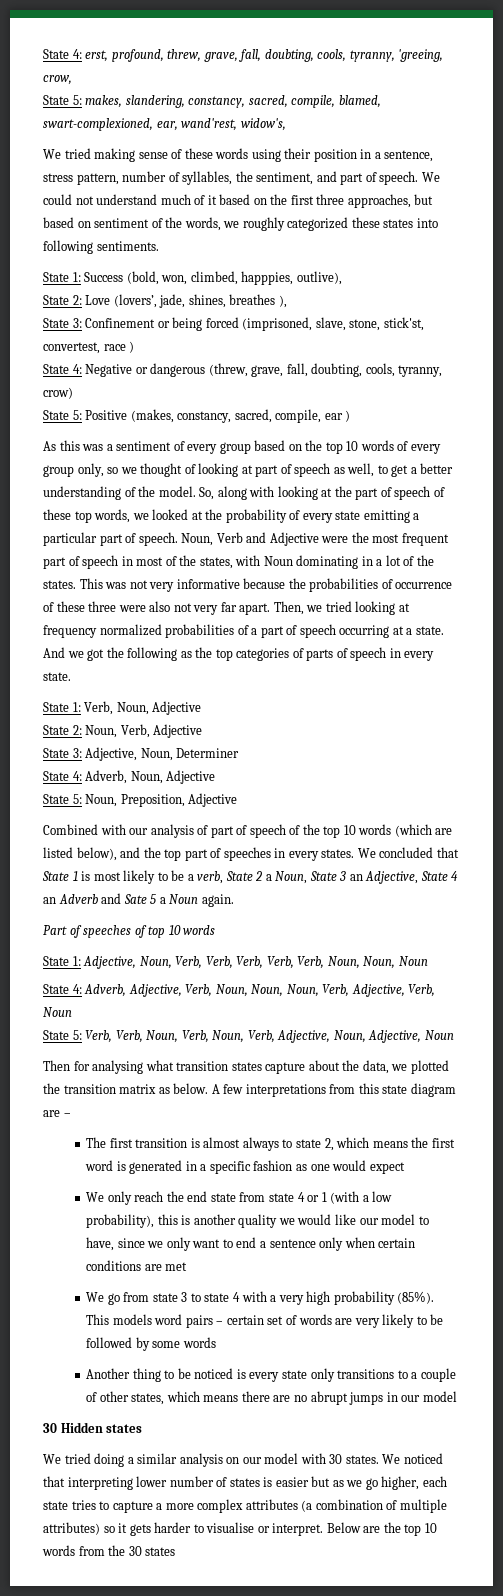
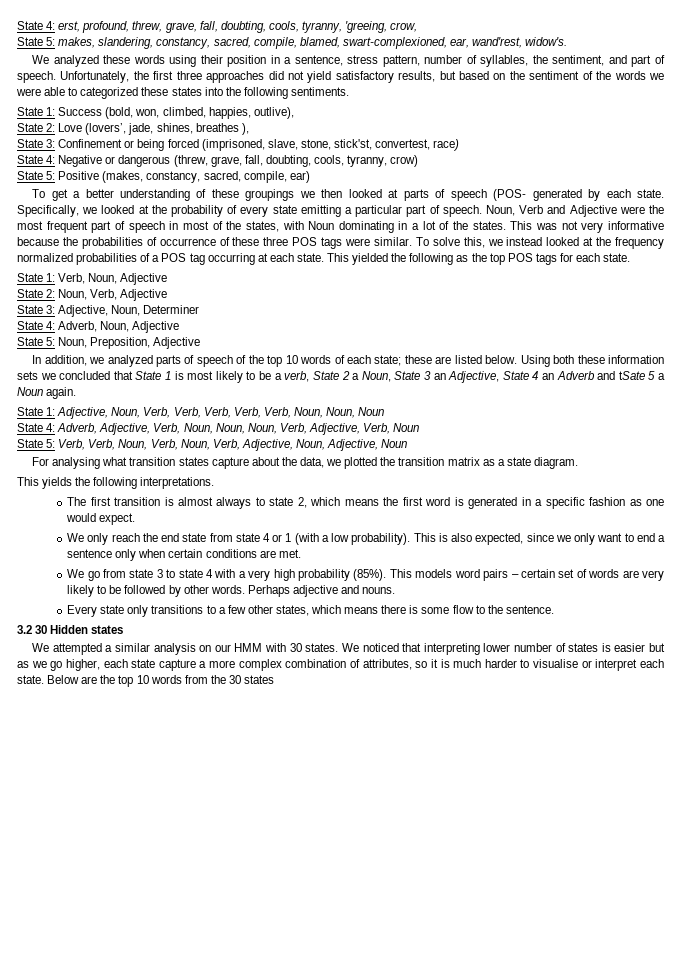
[240,118,286,131] [43,148,183,162] widow's, // We tried making sense of -> [525,37,568,46] [32,55,99,67] widow's. // We analyzed
[421,172,440,182] [43,194,434,208] [43,217,285,231] We could not understand much of it based on the first three approaches, but based on sentiment of the words, we roughly -> [60,71,665,83] [16,87,78,96] Unfortunately, the first three approaches did not yield satisfactory results, but based on the sentiment of the words we were able to
(438, 223) none -> [225,87,241,96] the
[241,271,294,285] happpies, -> [208,107,251,119] happies,
[103,341,135,353] race ) -> [433,139,460,151] race)
[324,410,351,422] [43,440,441,454] [43,463,388,477] ear ) // As this was a sentiment of every group based on the top 10 words of every group only, so we thought of looking at part of speech as well, to -> [289,171,310,183] [32,189,46,198] ear) // To
[138,486,445,500] [43,509,131,523] the model. So, along with looking at the part of speech of these top words, -> [211,189,664,201] [17,205,79,217] these groupings we then looked at parts of speech (POS- generated by each state. Specifically,
[118,601,410,615] were also not very far apart. Then, we tried looking at -> [292,237,612,249] POS tags were similar. To solve this, we instead looked at the
[260,624,444,638] [43,647,105,661] part of speech occurring at a state. And we got -> [161,253,389,265] POS tag occurring at each state. This yielded
[236,647,435,661] categories of parts of speech in every -> [507,253,601,265] POS tags for each
[43,824,234,838] Combined with our analysis of part -> [32,355,181,367] In addition, we analyzed parts
[394,824,453,837] [43,847,376,861] (which are listed below), and the top part of speeches in every states. We -> [334,355,664,367] [17,371,56,380] of each state; these are listed below. Using both these information sets we
[123,894,147,904] Sate -> [618,371,645,380] tSate
[43,925,216,938] // Part of speeches of top 10 words -> (77, 393) none
[43,1060,90,1071] Then for -> [32,457,50,466] For
[173,1083,456,1097] [43,1110,71,1117] below. A few interpretations from this state diagram are – -> [497,457,578,469] [17,477,215,489] a state diagram. // This yields the following interpretations.
[369,1162,405,1174] expect -> [99,513,136,525] expect.
[86,1214,429,1228] [86,1237,115,1251] probability), this is another quality we would like our model to have, -> [351,533,524,545] probability). This is also expected,
[165,1262,188,1271] met -> [278,549,301,558] met.
[152,1337,216,1348] [86,1368,280,1382] some words // Another thing to be noticed is every -> [183,585,396,597] [67,605,98,617] other words. Perhaps adjective and nouns. // Every
[420,1368,456,1382] [86,1392,98,1402] couple of -> [227,605,246,614] few
[273,1391,457,1405] are no abrupt jumps in our model // -> [409,605,554,614] [17,625,32,634] is some flow to the sentence. // 3.2
[64,1453,125,1467] tried doing -> [52,643,102,655] attempted
[264,1453,299,1464] model -> [234,643,263,652] HMM
[71,1500,110,1510] tries to -> (156, 663) none
[245,1499,447,1513] [43,1522,151,1536] attributes (a combination of multiple attributes) so it gets -> [285,659,482,670] combination of attributes, so it is much
[272,1523,324,1536] interpret. -> [595,659,664,671] [17,675,44,684] interpret each state.

